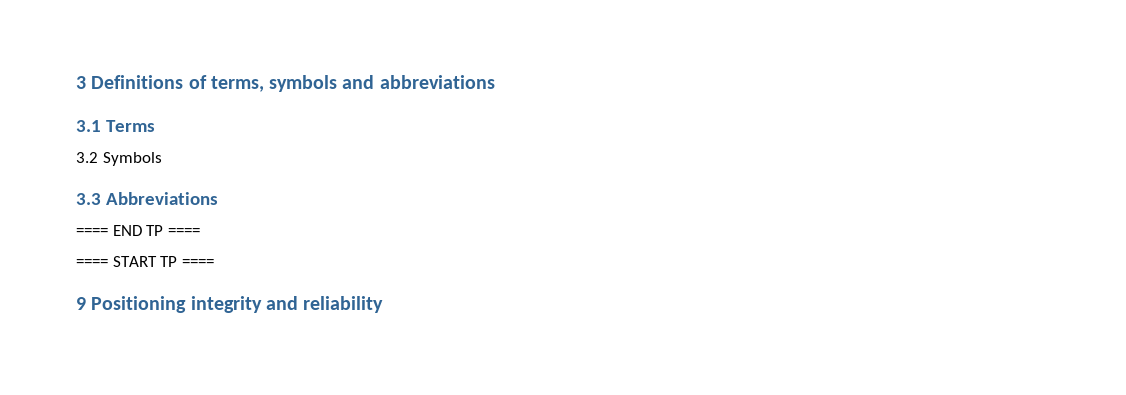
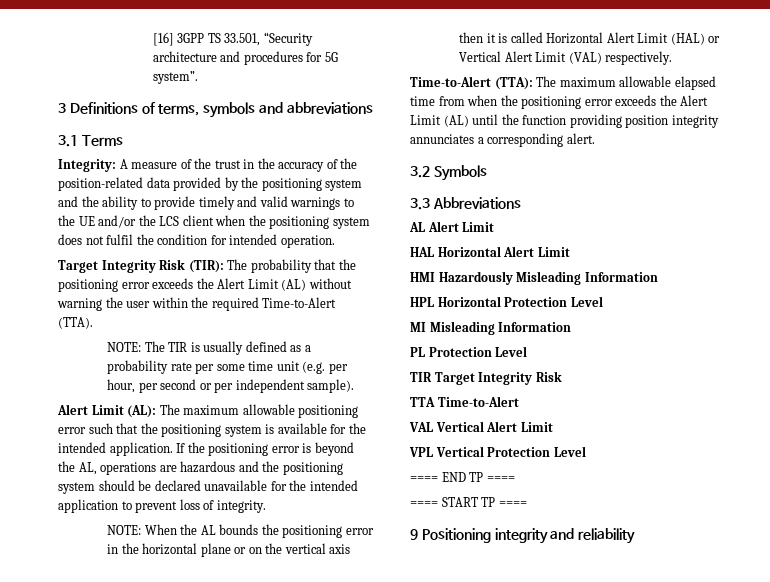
(76, 82) none -> [152,32,313,46] [152,51,338,65] [152,71,198,84] [16] 3GPP TS 33.501, “Security architecture and procedures for 5G system”. //
[76,152,162,166] [76,192,218,205] 3.2 Symbols // 3.3 Abbreviations -> [58,158,358,172] [58,177,363,191] [58,196,354,210] [58,215,370,229] [58,234,335,248] [58,259,356,273] [58,278,352,292] [57,297,337,311] [58,317,93,329] [107,341,311,355] [107,360,348,374] [107,379,355,393] [57,404,359,418] [58,423,366,437] [58,442,354,456] [58,461,343,475] [58,480,358,494] [58,499,266,513] [107,524,374,538] [107,543,351,557] [459,32,721,45] [459,51,673,65] [410,76,716,90] [410,95,709,109] [410,114,719,128] [410,133,595,147] [410,165,487,181] [410,197,521,210] [409,221,495,232] [410,246,570,257] [410,271,658,285] [410,296,603,307] [410,321,572,335] [410,346,528,357] [410,371,562,385] [410,396,519,407] [409,421,553,432] [409,446,586,457] Integrity: A measure of the trust in the accuracy of the position-related data provided by the positioning system and the ability to provide timely and valid warnings to the UE and/or the LCS client when the positioning system does not fulfil the condition for intended operation. // Target Integrity Risk (TIR): The probability that the positioning error exceeds the Alert Limit (AL) without warning the user within the required Time-to-Alert (TTA). // NOTE: The TIR is usually defined as a probability rate per some time unit (e.g. per hour, per second or per independent sample). // Alert Limit (AL): The maximum allowable positioning error such that the positioning system is available for the intended application. If the positioning error is beyond the AL, operations are hazardous and the positioning system should be declared unavailable for the intended application to prevent loss of integrity. // NOTE: When the AL bounds the positioning error in the horizontal plane or on the vertical axis then it is called Horizontal Alert Limit (HAL) or Vertical Alert Limit (VAL) respectively. // Time-to-Alert (TTA): The maximum allowable elapsed time from when the positioning error exceeds the Alert Limit (AL) until the function providing position integrity annunciates a corresponding alert. // 3.2 Symbols // 3.3 Abbreviations // AL Alert Limit // HAL Horizontal Alert Limit // HMI Hazardously Misleading Information // HPL Horizontal Protection Level // MI Misleading Information // PL Protection Level // TIR Target Integrity Risk // TTA Time-to-Alert // VAL Vertical Alert Limit // VPL Vertical Protection Level

